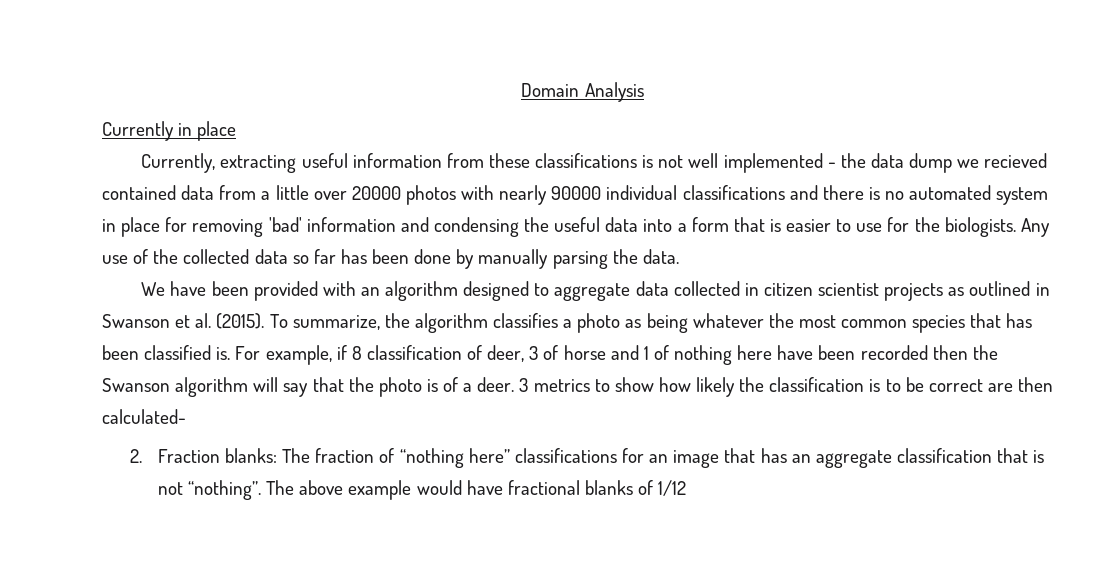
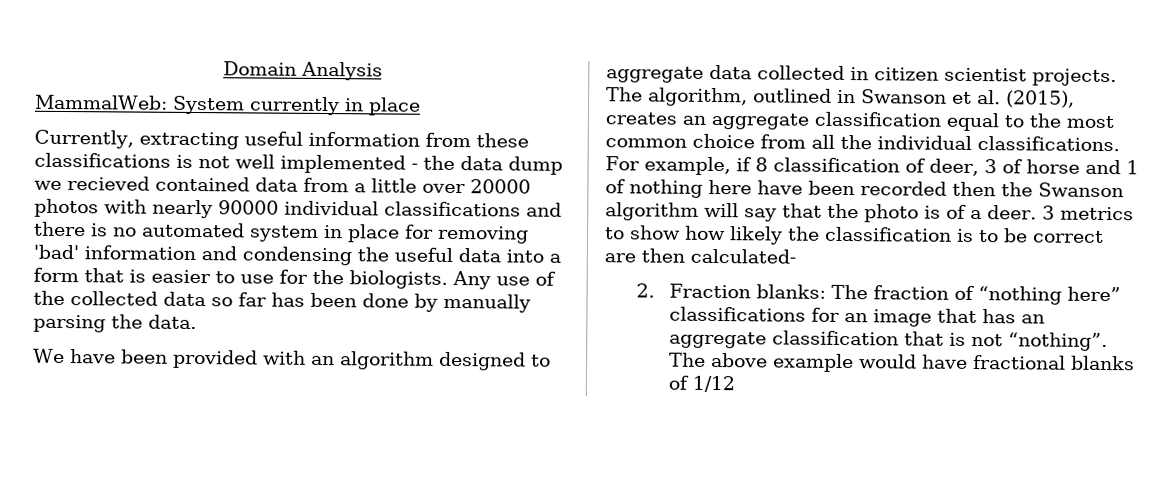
[102,121,174,141] Currently -> [34,94,340,116] MammalWeb: System currently
[884,283,965,301] projects as -> [1032,68,1117,87] [606,87,748,107] projects. The algorithm,
[216,313,1033,333] [102,345,231,360] (2015). To summarize, the algorithm classifies a photo as being whatever the most common species that has been classified is. -> [1006,90,1075,108] [605,111,1114,132] [605,133,1120,152] (2015), creates an aggregate classification equal to the most common choice from all the individual classifications.

